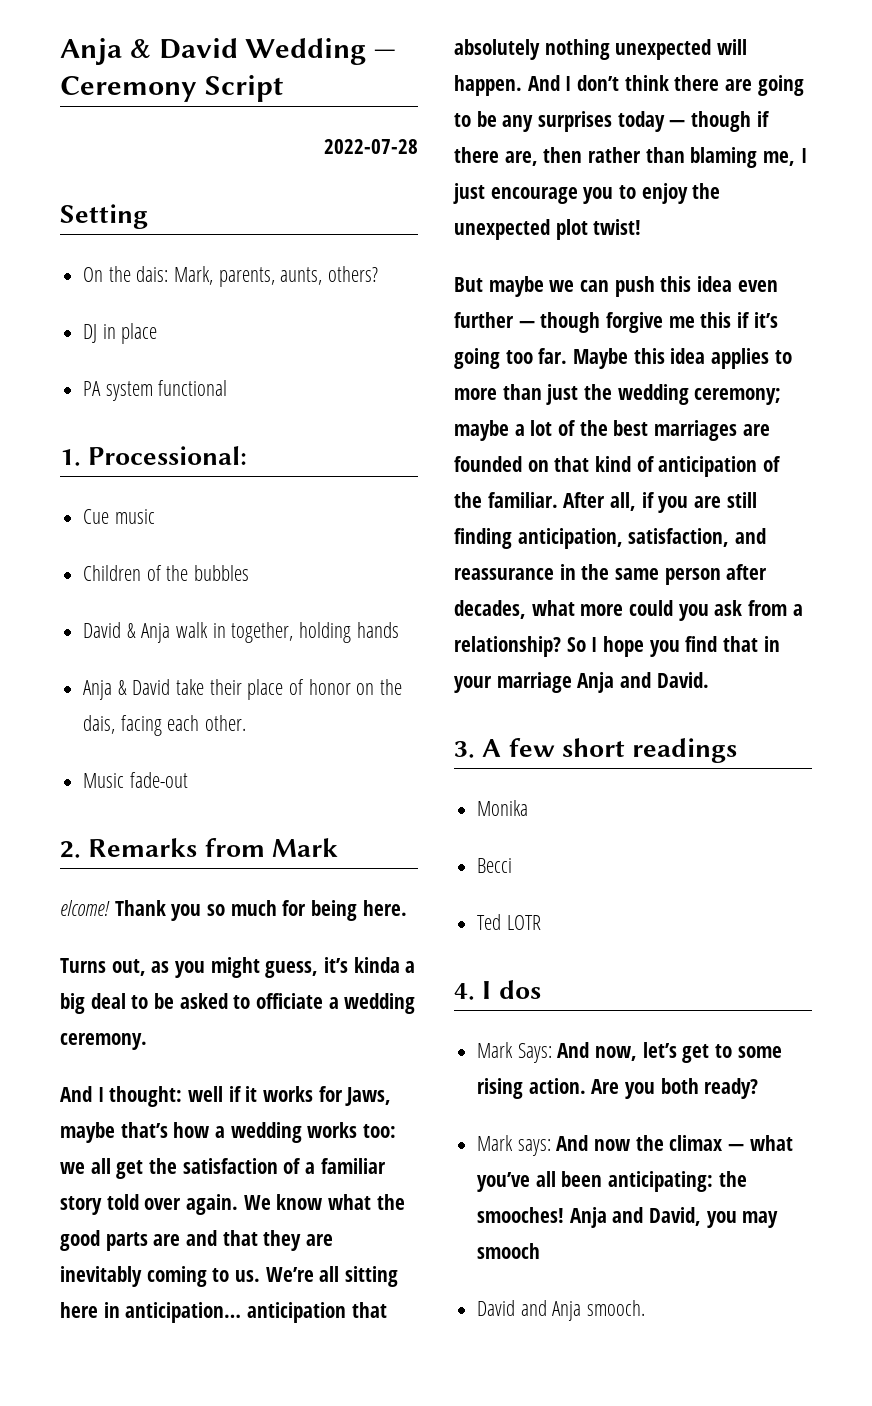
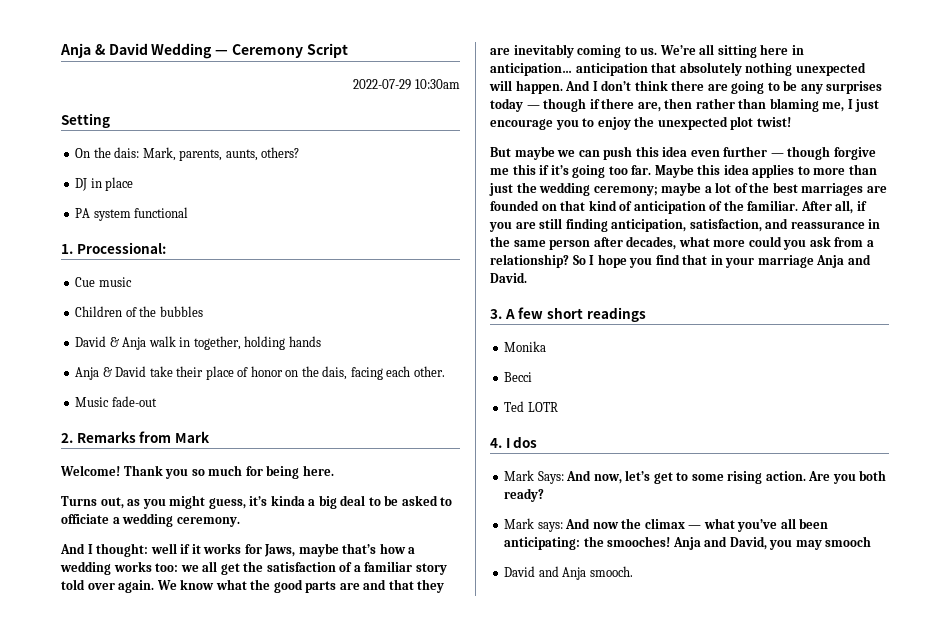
[324,139,418,154] 2022-07-28 -> [353,79,460,90] 2022-07-29 10:30am
[60,900,110,916] elcome! -> [60,465,120,476] Welcome!

